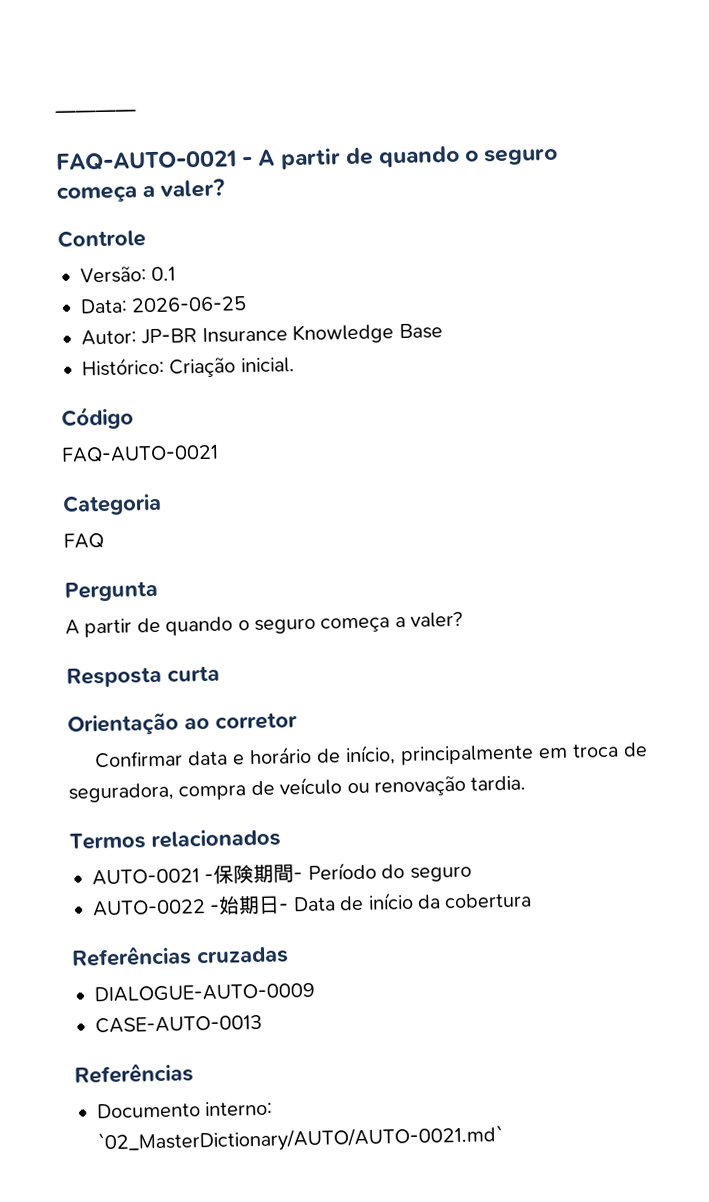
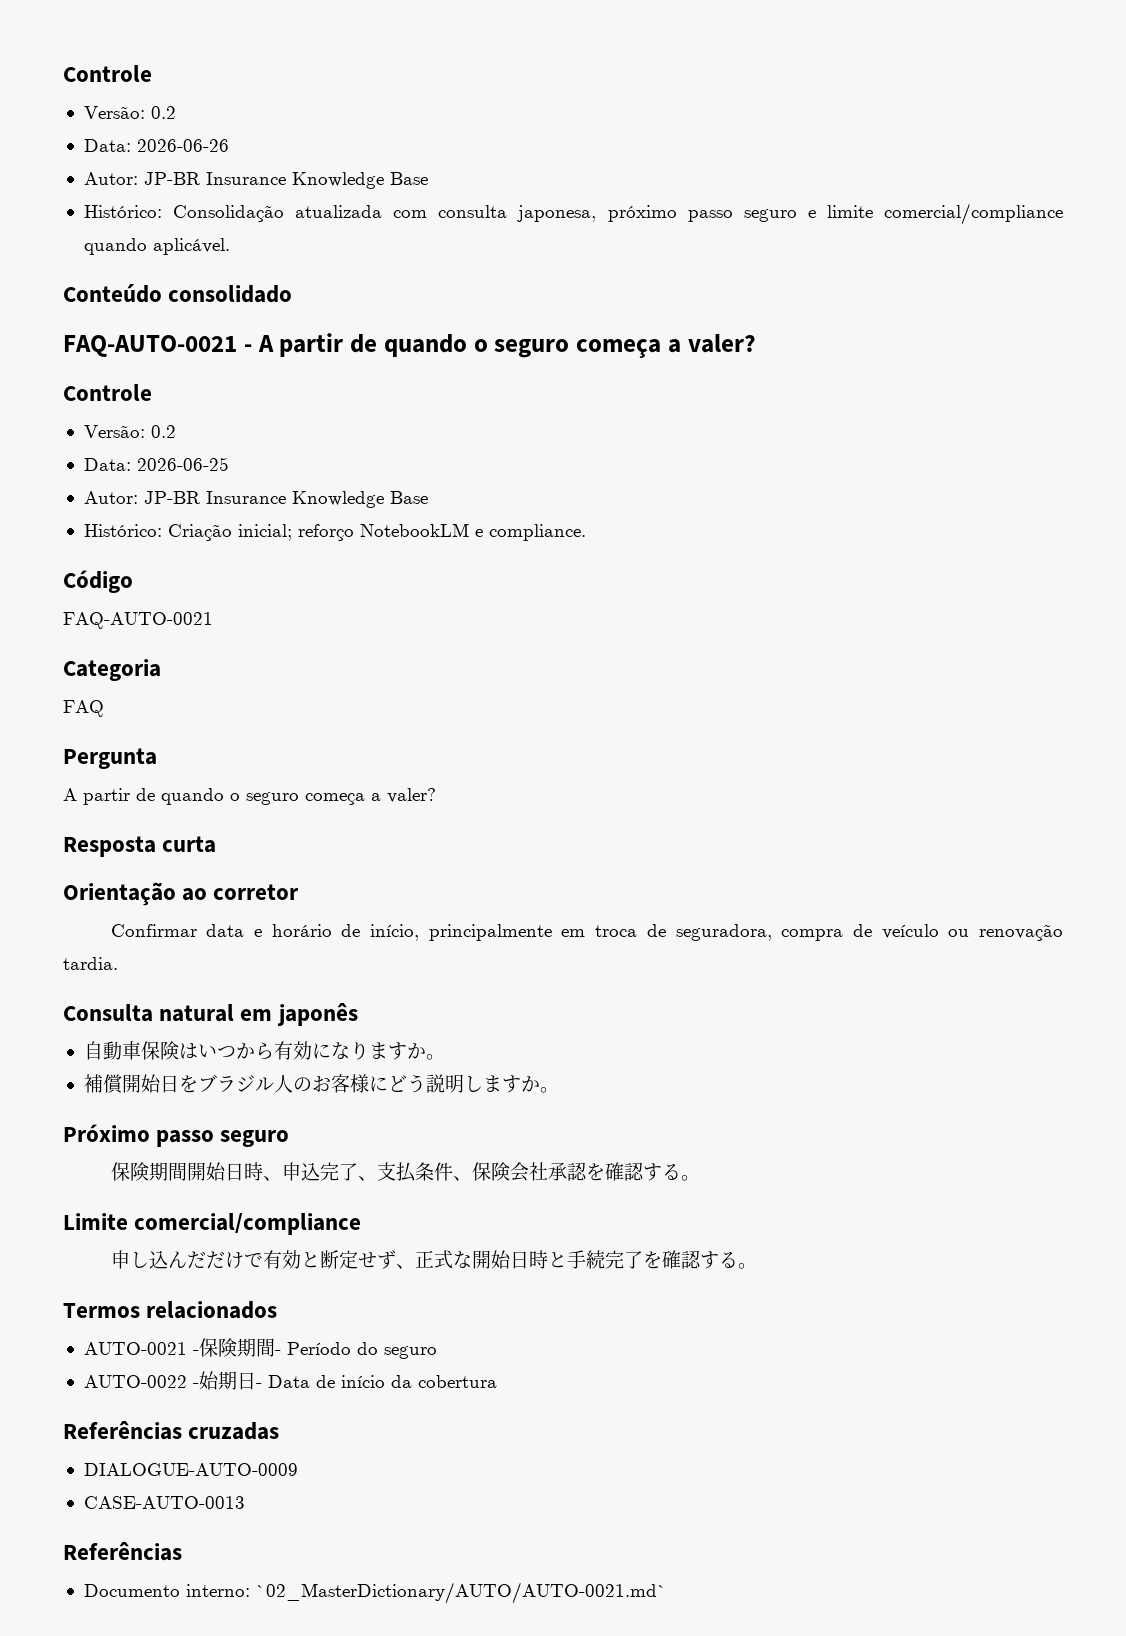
[55,109,137,119] ———— -> [63,65,152,82] [83,106,176,119] [83,139,229,152] [83,172,428,189] [83,203,1064,225] [83,238,230,255] [63,284,293,303] Controle // Versão: 0.2 // Data: 2026-06-26 // Autor: JP-BR Insurance Knowledge Base // Histórico: Consolidação atualizada com consulta japonesa, próximo passo seguro e limite comercial/compliance quando aplicável. // Conteúdo consolidado
[151,266,177,282] 0.1 -> [150,425,176,438] 0.2
[240,357,295,374] inicial. -> [237,523,586,541] inicial; reforço NotebookLM e compliance.
(527, 783) none -> [63,1003,358,1026] [83,1041,445,1060] [83,1074,559,1094] [63,1124,290,1147] [110,1162,700,1182] [63,1213,362,1235] [110,1250,757,1269] // Consulta natural em japonês // 自動車保険はいつから有効になりますか。 // 補償開始日をブラジル人のお客様にどう説明しますか。 // Próximo passo seguro // 保険期間開始日時、申込完了、支払条件、保険会社承認を確認する。 // Limite comercial/compliance // 申し込んだだけで有効と断定せず、正式な開始日時と手続完了を確認する。

